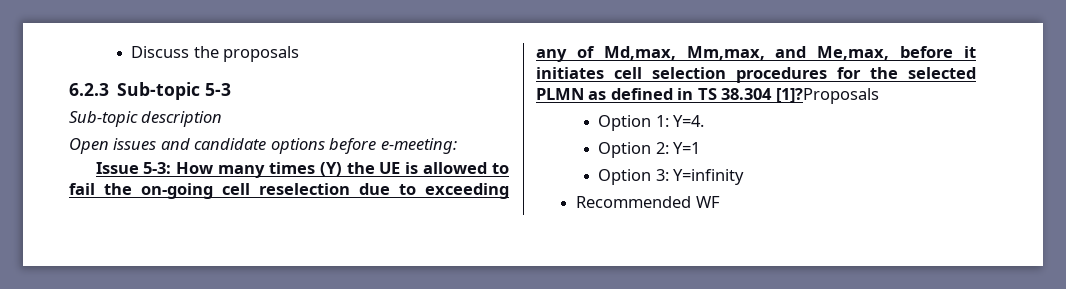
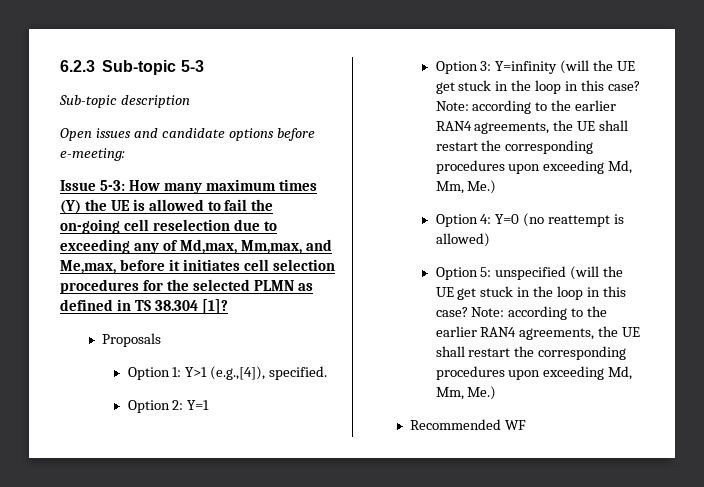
[131,46,300,62] Discuss the proposals // -> (60, 66) none
(266, 171) none -> [205,179,276,191] maximum
[775,88,879,104] [1]?Proposals -> [201,299,228,314] [101,333,161,347] [1]? // Proposals
[673,115,705,127] Y=4. -> [185,366,328,380] Y>1 (e.g.,[4]), specified.
(745, 177) none -> [560,60,636,74] [435,80,640,94] [435,100,617,114] [435,120,629,134] [435,140,594,154] [435,160,633,174] [435,180,497,194] [435,213,625,227] [435,233,490,247] [435,266,624,280] [435,286,626,300] [435,306,608,320] [435,326,641,340] [435,346,627,360] [435,366,633,380] [435,386,497,400] (will the UE get stuck in the loop in this case? Note: according to the earlier RAN4 agreements, the UE shall restart the corresponding procedures upon exceeding Md, Mm, Me.) // Option 4: Y=0 (no reattempt is allowed) // Option 5: unspecified (will the UE get stuck in the loop in this case? Note: according to the earlier RAN4 agreements, the UE shall restart the corresponding procedures upon exceeding Md, Mm, Me.)

